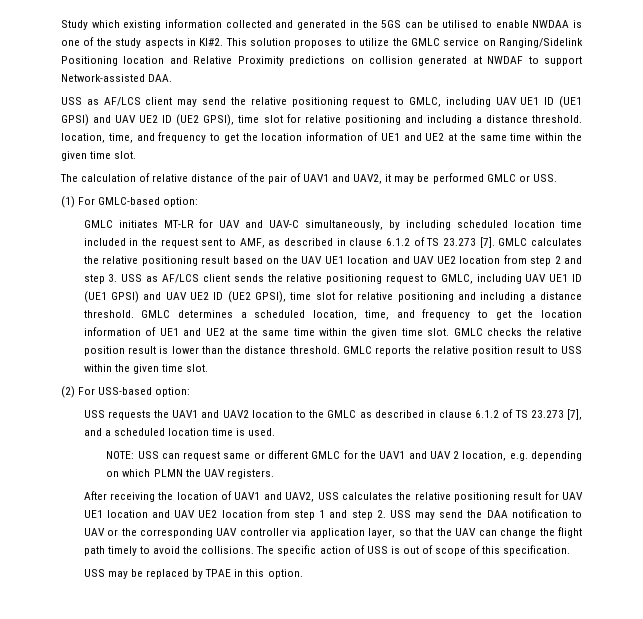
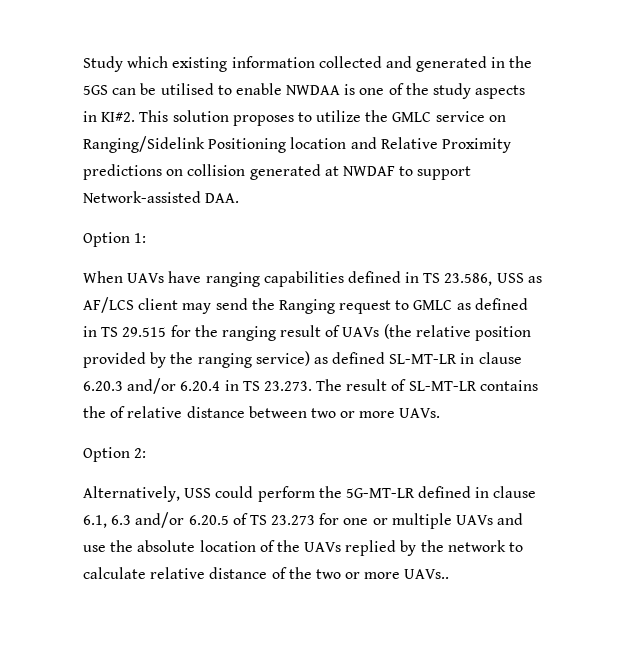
(173, 78) none -> [83,232,147,247] [83,271,493,287] Option 1: // When UAVs have ranging capabilities defined in TS 23.586,
[250,96,582,108] [61,114,582,126] [61,132,582,143] [61,151,137,161] [60,173,557,184] [61,196,199,208] [83,219,582,230] [83,237,583,248] [83,255,583,266] [83,274,583,284] [83,291,583,303] [83,309,582,320] [83,327,583,338] [83,346,582,356] [83,364,209,374] [61,386,191,398] [83,409,583,420] [83,428,276,436] [106,450,582,461] [106,469,274,479] [83,491,583,502] [83,509,582,520] [83,527,583,538] [83,545,571,556] [83,569,303,579] relative positioning request to GMLC, including UAV UE1 ID (UE1 GPSI) and UAV UE2 ID (UE2 GPSI), time slot for relative positioning and including a distance threshold. location, time, and frequency to get the location information of UE1 and UE2 at the same time within the given time slot. // The calculation of relative distance of the pair of UAV1 and UAV2, it may be performed GMLC or USS. // (1) For GMLC-based option: // GMLC initiates MT-LR for UAV and UAV-C simultaneously, by including scheduled location time included in the request sent to AMF, as described in clause 6.1.2 of TS 23.273 [7]. GMLC calculates the relative positioning result based on the UAV UE1 location and UAV UE2 location from step 2 and step 3. USS as AF/LCS client sends the relative positioning request to GMLC, including UAV UE1 ID (UE1 GPSI) and UAV UE2 ID (UE2 GPSI), time slot for relative positioning and including a distance threshold. GMLC determines a scheduled location, time, and frequency to get the location information of UE1 and UE2 at the same time within the given time slot. GMLC checks the relative position result is lower than the distance threshold. GMLC reports the relative position result to USS within the given time slot. // (2) For USS-based option: // USS requests the UAV1 and UAV2 location to the GMLC as described in clause 6.1.2 of TS 23.273 [7], and a scheduled location time is used. // NOTE: USS can request same or different GMLC for the UAV1 and UAV 2 location, e.g. depending on which PLMN the UAV registers. // After receiving the location of UAV1 and UAV2, USS calculates the relative positioning result for UAV UE1 location and UAV UE2 location from step 1 and step 2. USS may send the DAA notification to UAV or the corresponding UAV controller via application layer, so that the UAV can change the flight path timely to avoid the collisions. The specific action of USS is out of scope of this specification. // USS may be replaced by TPAE in this option. -> [278,298,528,314] [83,324,532,341] [83,351,522,368] [83,378,538,394] [83,406,441,418] [83,447,147,462] [83,486,537,502] [83,512,524,529] [83,540,524,556] [83,567,450,579] Ranging request to GMLC as defined in TS 29.515 for the ranging result of UAVs (the relative position provided by the ranging service) as defined SL-MT-LR in clause 6.20.3 and/or 6.20.4 in TS 23.273. The result of SL-MT-LR contains the of relative distance between two or more UAVs. // Option 2: // Alternatively, USS could perform the 5G-MT-LR defined in clause 6.1, 6.3 and/or 6.20.5 of TS 23.273 for one or multiple UAVs and use the absolute location of the UAVs replied by the network to calculate relative distance of the two or more UAVs..

